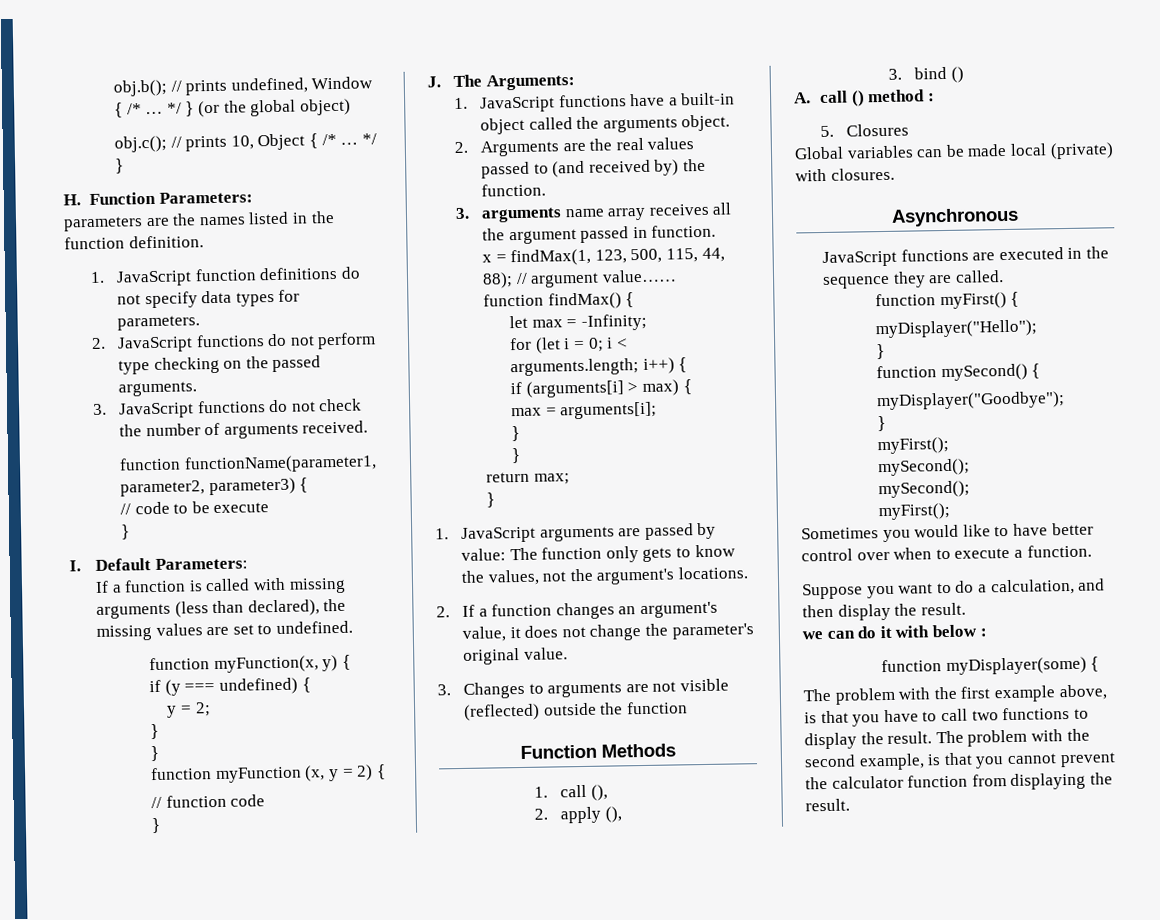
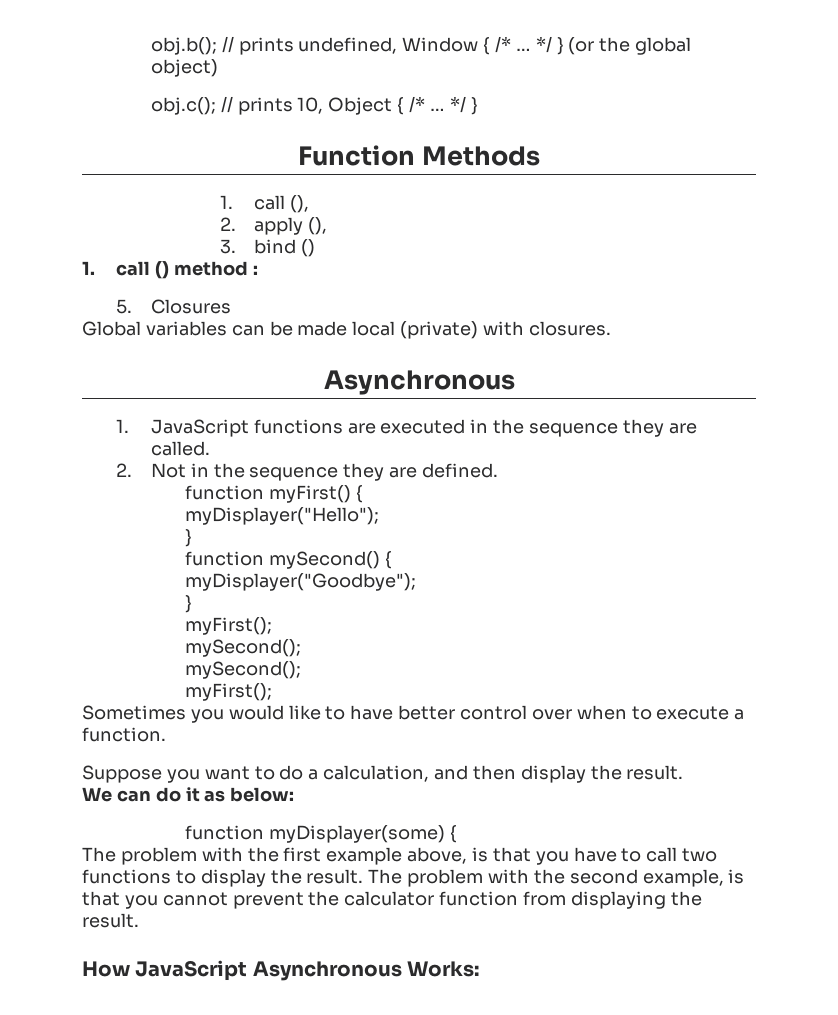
[63,191,253,206] [63,211,335,232] [64,235,204,250] [90,266,360,287] [117,289,301,309] [117,315,201,331] [91,332,377,353] [118,355,322,375] [118,381,198,397] [93,398,363,419] [119,420,369,439] [119,454,377,474] [120,477,309,497] [120,501,270,515] [120,524,131,540] [69,557,248,572] [95,577,346,594] [96,598,347,619] [96,620,354,641] [149,654,351,674] [149,677,311,696] [166,702,211,718] [150,723,160,740] [150,745,160,762] [150,764,386,784] [151,794,266,809] [151,817,162,834] [427,74,575,91] [454,92,736,113] [480,114,731,135] [454,137,695,157] [481,158,707,179] [481,183,547,197] [455,202,732,223] [482,224,717,245] [482,247,725,267] [482,269,677,289] [483,292,635,310] [509,313,647,331] [509,337,628,354] [510,357,688,377] [510,379,692,398] [511,401,658,420] [511,425,521,442] [511,447,522,464] [486,471,570,485] [486,492,496,508] [435,522,717,543] [461,544,736,563] [461,566,749,586] [436,601,719,620] [462,623,754,642] [463,647,568,665] [437,678,730,699] [464,701,688,721] // H. Function Parameters: // parameters are the names listed in the function definition. // 1. JavaScript function definitions do not specify data types for parameters. // 2. JavaScript functions do not perform type checking on the passed arguments. // 3. JavaScript functions do not check the number of arguments received. // function functionName(parameter1, parameter2, parameter3) { // // code to be execute // } // I. Default Parameters: // If a function is called with missing arguments (less than declared), the missing values are set to undefined. // function myFunction(x, y) { // if (y === undefined) { // y = 2; // } // } // function myFunction (x, y = 2) { // // function code // } // J. The Arguments: // 1. JavaScript functions have a built-in object called the arguments object. // 2. Arguments are the real values passed to (and received by) the function. // 3. arguments name array receives all the argument passed in function. // x = findMax(1, 123, 500, 115, 44, 88); // argument value…… // function findMax() { // let max = -Infinity; // for (let i = 0; i < arguments.length; i++) { // if (arguments[i] > max) { // max = arguments[i]; // } // } // return max; // } // 1. JavaScript arguments are passed by value: The function only gets to know the values, not the argument's locations. // 2. If a function changes an argument's value, it does not change the parameter's original value. // 3. Changes to arguments are not visible (reflected) outside the function -> (478, 106) none
[793,92,811,104] A. -> [82,261,95,275] 1.
(1019, 217) none -> [116,419,130,433] 1.
(1004, 276) none -> [116,463,498,481] // 2. Not in the sequence they are defined.
[802,631,823,640] we -> [82,787,112,802] We
[895,624,987,638] with below : -> [204,787,295,802] as below:
(850, 805) none -> [82,960,480,981] // How JavaScript Asynchronous Works:

